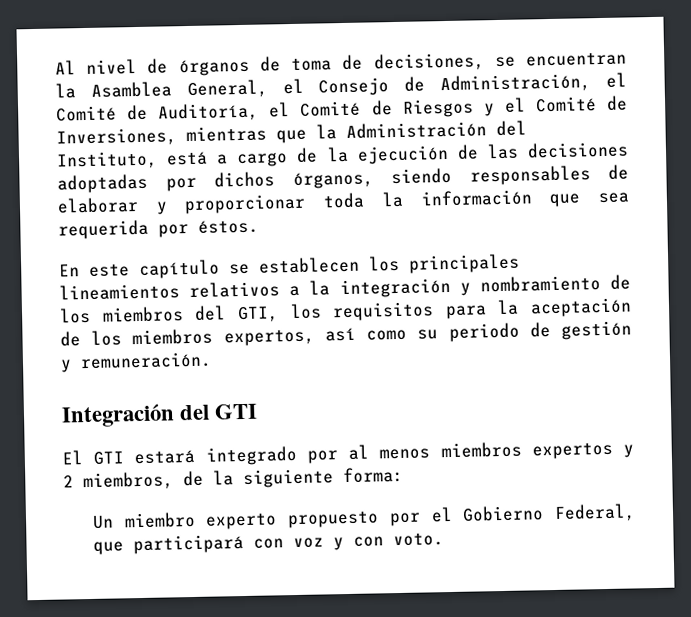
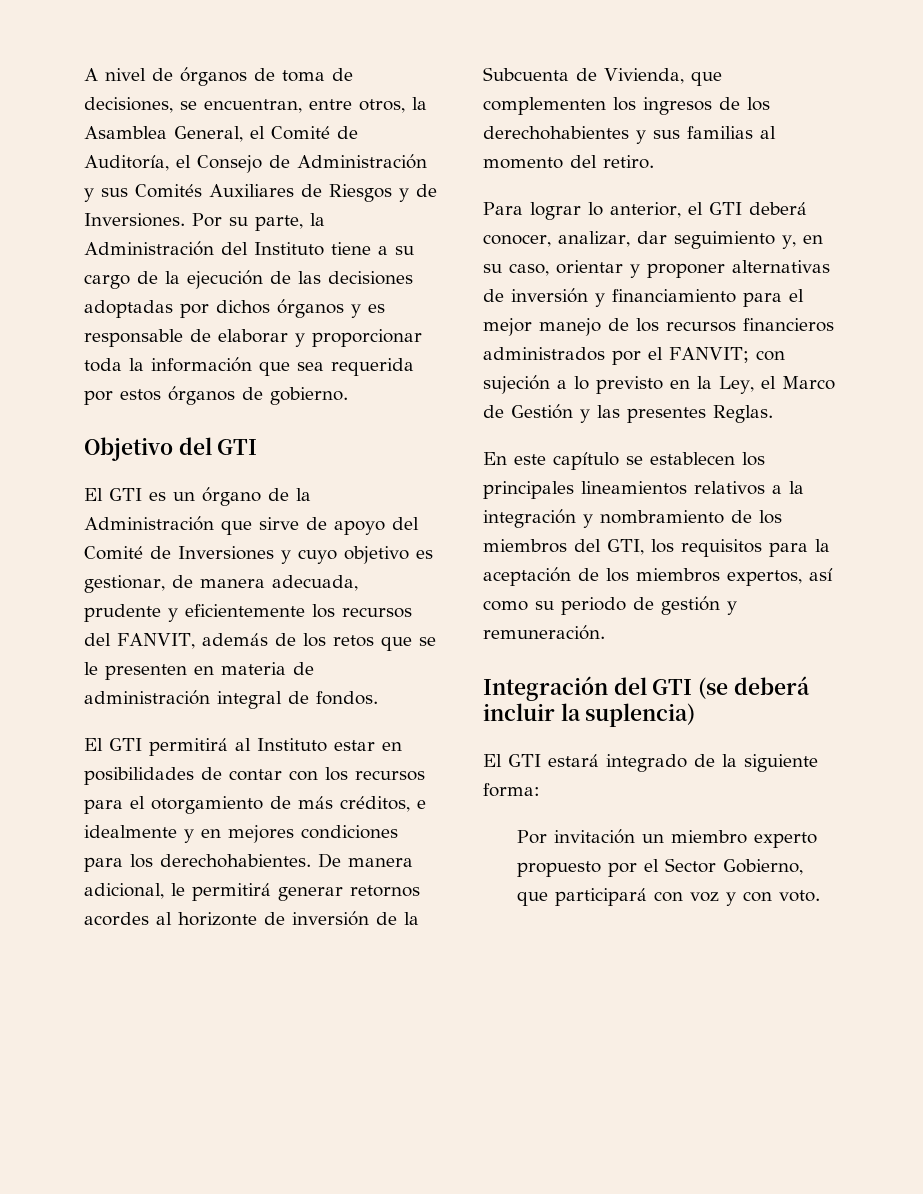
[55,60,76,75] Al -> [84,68,98,81] A
[526,51,627,67] encuentran -> [204,99,405,113] encuentran, entre otros,
[318,72,627,97] [56,95,629,122] [56,120,527,147] [56,150,229,170] Consejo de Administración, el Comité de Auditoría, el Comité de Riesgos y el Comité de Inversiones, mientras que la Administración del Instituto, está a -> [271,126,358,140] [84,154,427,173] [84,184,437,202] [84,213,325,231] [84,241,414,256] Comité de Auditoría, el Consejo de Administración y sus Comités Auxiliares de Riesgos y de Inversiones. Por su parte, la Administración del Instituto tiene a su
[292,165,591,190] órganos, siendo responsables -> [277,299,385,318] [84,329,183,347] órganos y es responsable
[198,219,259,234] éstos. -> [120,386,348,405] [84,437,258,461] [84,487,311,506] [84,516,419,535] [84,546,433,564] [84,575,358,593] [84,604,412,622] [84,633,436,651] [84,662,314,680] [84,690,378,709] [84,738,402,756] [84,767,425,785] [84,796,426,814] [84,825,398,843] [84,853,413,872] [84,883,420,901] [84,911,419,926] [483,67,722,86] [483,97,770,115] [483,126,776,144] [483,155,654,169] [483,202,807,220] [483,231,823,249] [483,260,830,278] [483,288,804,307] [483,318,834,336] [483,347,785,365] [483,375,835,394] [483,404,773,423] estos órganos de gobierno. // Objetivo del GTI // El GTI es un órgano de la Administración que sirve de apoyo del Comité de Inversiones y cuyo objetivo es gestionar, de manera adecuada, prudente y eficientemente los recursos del FANVIT, además de los retos que se le presenten en materia de administración integral de fondos. // El GTI permitirá al Instituto estar en posibilidades de contar con los recursos para el otorgamiento de más créditos, e idealmente y en mejores condiciones para los derechohabientes. De manera adicional, le permitirá generar retornos acordes al horizonte de inversión de la Subcuenta de Vivienda, que complementen los ingresos de los derechohabientes y sus familias al momento del retiro. // Para lograr lo anterior, el GTI deberá conocer, analizar, dar seguimiento y, en su caso, orientar y proponer alternativas de inversión y financiamiento para el mejor manejo de los recursos financieros administrados por el FANVIT; con sujeción a lo previsto en la Ley, el Marco de Gestión y las presentes Reglas.
(259, 411) none -> [698,676,810,699] [483,703,696,727] (se deberá incluir la suplencia)
[306,441,634,464] [63,471,174,491] por al menos miembros expertos y 2 miembros, -> (687, 763) none
[91,515,114,529] Un -> [516,829,664,844] Por invitación un
[462,503,636,522] Gobierno Federal, -> [664,858,803,875] Sector Gobierno,

